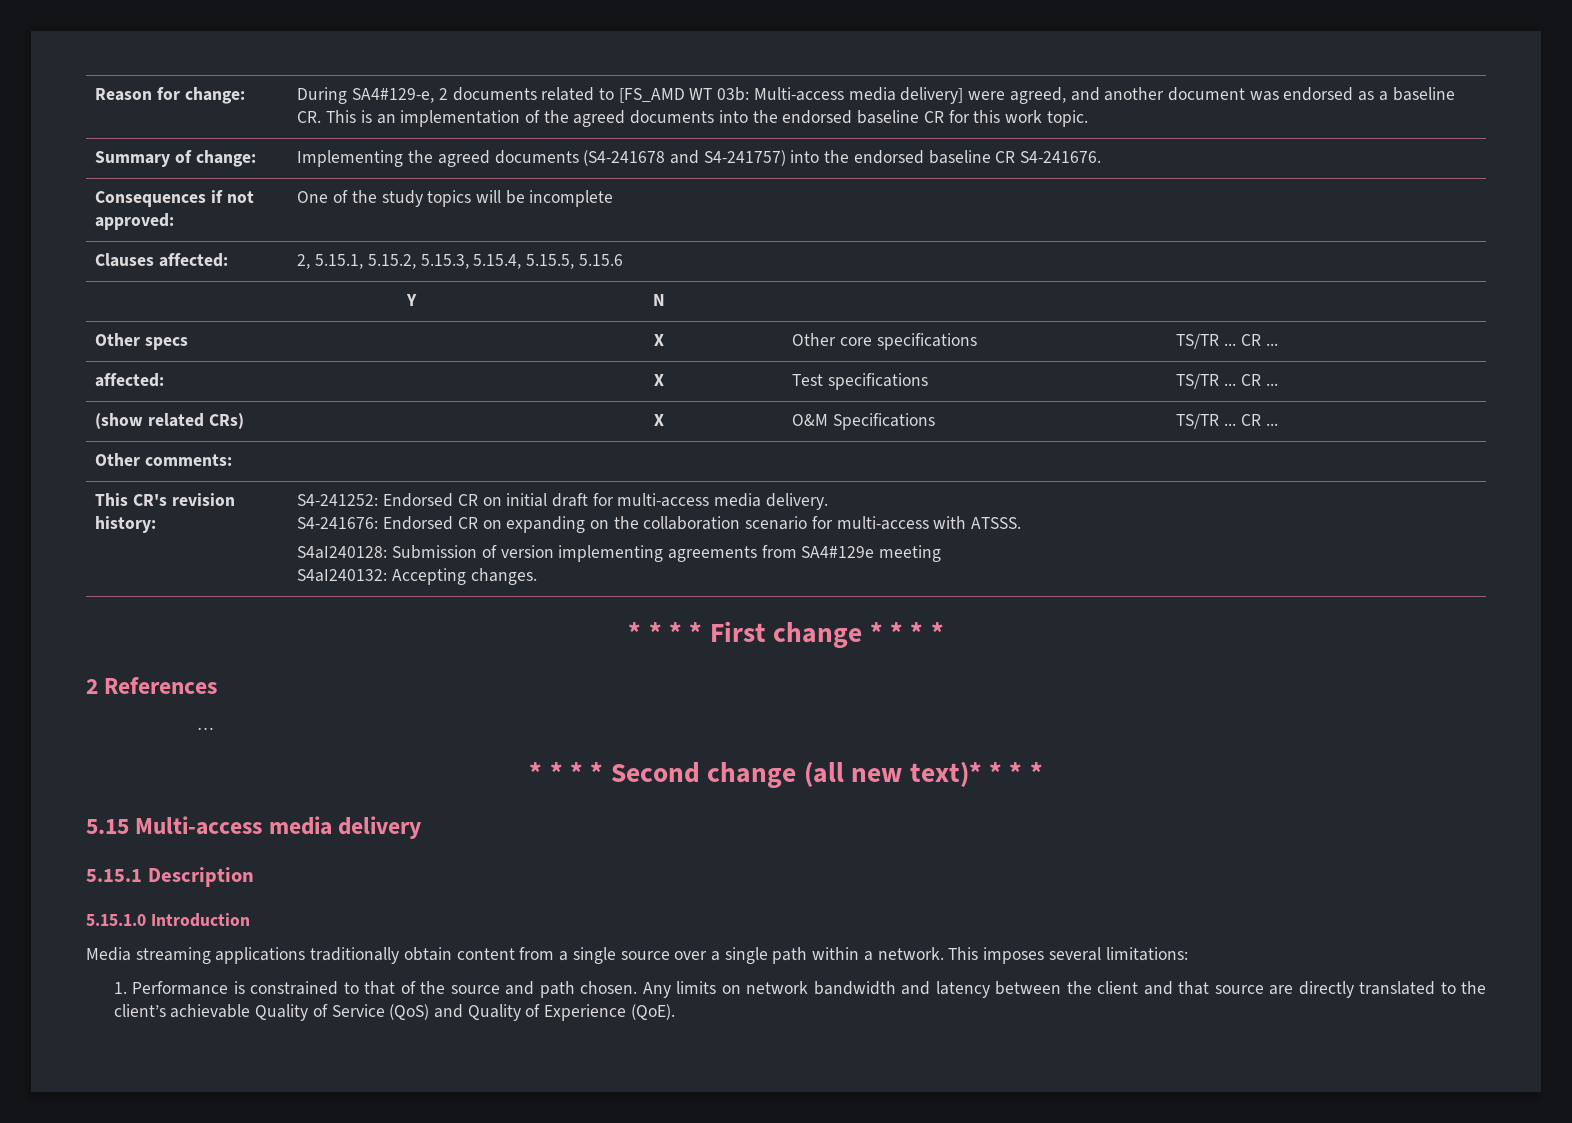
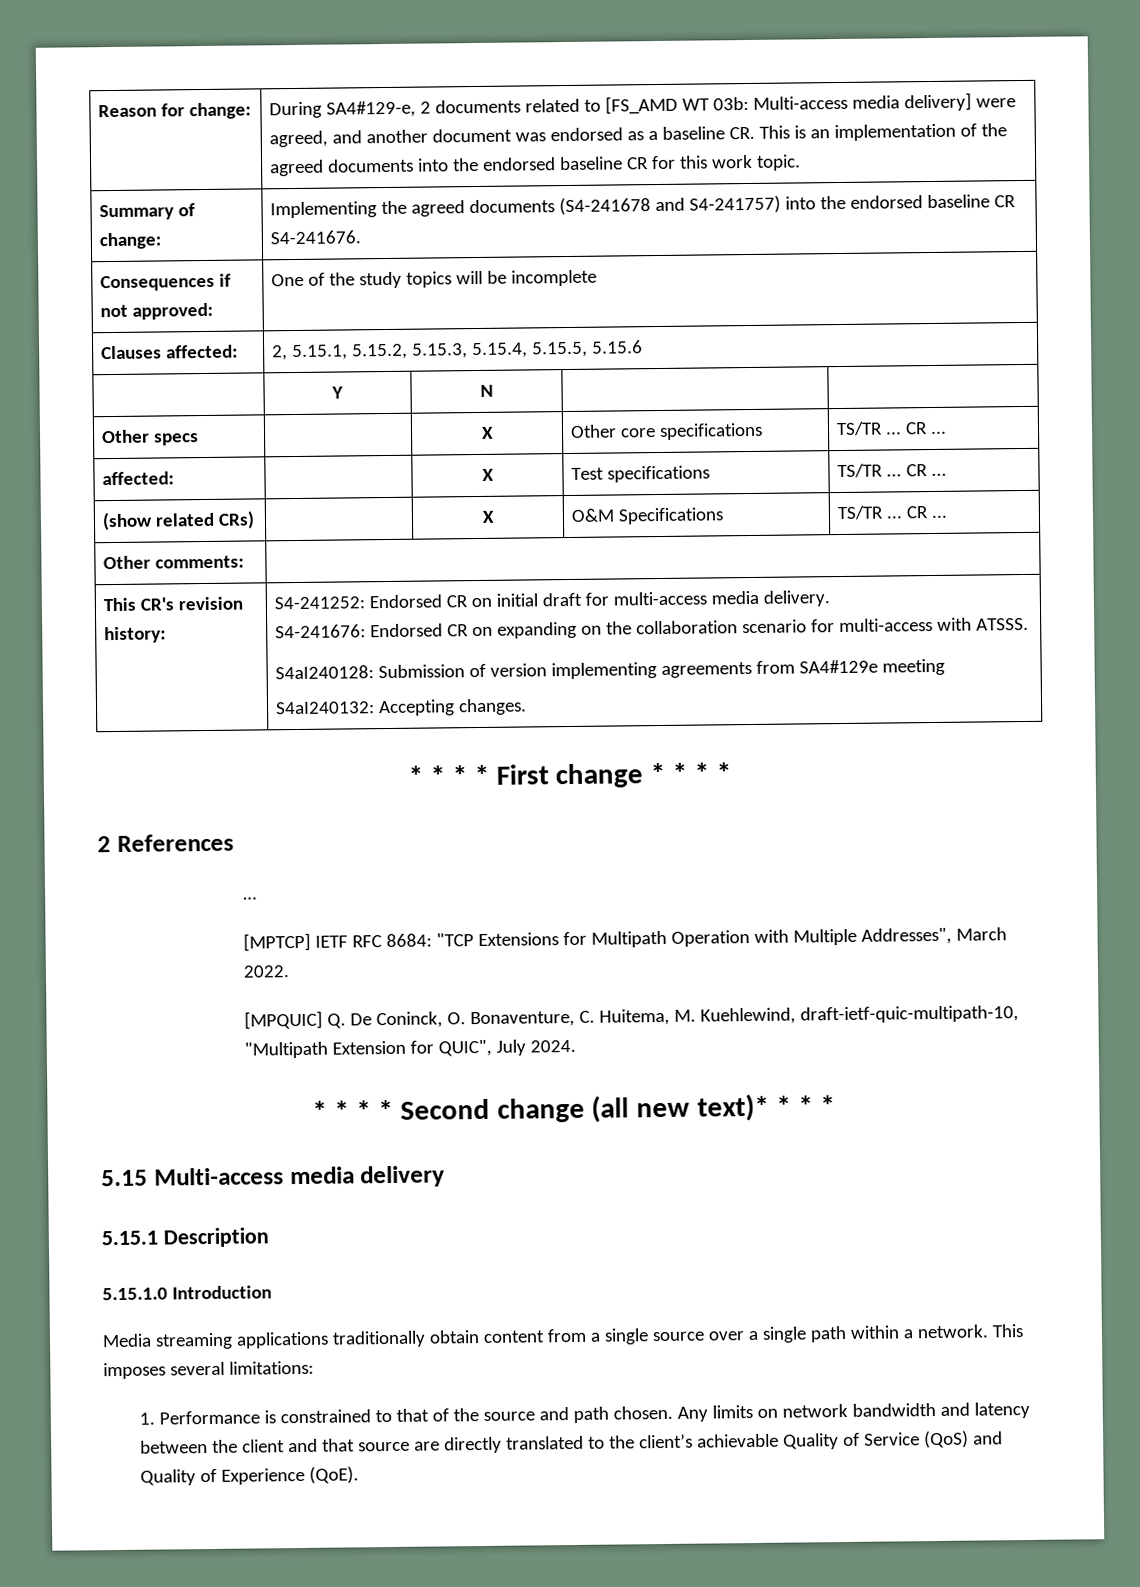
(214, 728) none -> [243,927,1008,952] [243,965,291,978] [244,1005,1020,1030] [244,1039,577,1059] // [MPTCP] IETF RFC 8684: "TCP Extensions for Multipath Operation with Multiple Addresses", March 2022. // [MPQUIC] Q. De Coninck, O. Bonaventure, C. Huitema, M. Kuehlewind, draft-ietf-quic-multipath-10, "Multipath Extension for QUIC", July 2024.

